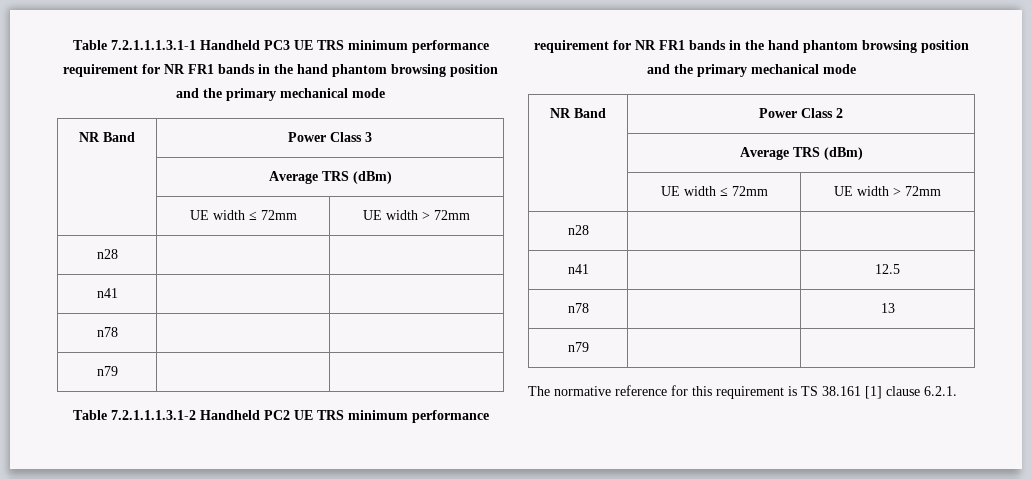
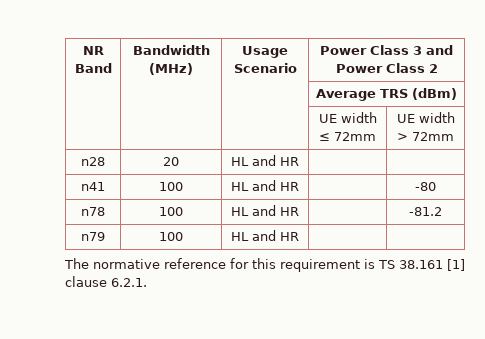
[72,40,489,53] [63,64,498,77] [176,88,385,101] [79,132,135,142] Table 7.2.1.1.1.3.1-1 Handheld PC3 UE TRS minimum performance requirement for NR FR1 bands in the hand phantom browsing position and the primary mechanical mode // NR Band -> [82,46,104,55] [74,63,112,73] [132,45,210,55] [149,63,193,75] [242,46,288,58] [233,63,297,73] NR Band | Bandwidth (MHz) | Usage Scenario
[268,171,392,184] [189,210,297,220] [363,210,470,220] [96,249,118,259] [96,288,118,298] [96,327,118,337] [96,366,118,376] [72,410,489,423] [534,40,969,53] [647,64,856,77] [550,108,606,118] [759,108,843,118] [739,147,863,160] [660,186,768,196] [834,186,941,196] [567,225,589,235] [567,264,589,274] [875,264,900,274] [567,303,589,313] [880,303,895,313] [567,342,589,352] // | Average TRS (dBm) // | UE width ≤ 72mm | UE width > 72mm // n28 | | // n41 | | // n78 | | // n79 | | // Table 7.2.1.1.1.3.1-2 Handheld PC2 UE TRS minimum performance requirement for NR FR1 bands in the hand phantom browsing position and the primary mechanical mode // NR Band | Power Class 2 // | Average TRS (dBm) // | UE width ≤ 72mm | UE width > 72mm // n28 | | // n41 | | 12.5 // n78 | | 13 // n79 -> [426,45,453,55] [335,63,438,73] [316,88,457,101] [318,112,377,123] [319,132,376,141] [396,112,455,123] [397,132,454,141] [81,157,105,166] [163,157,179,166] [231,155,299,166] [81,182,105,191] [159,182,183,191] [231,180,299,191] [415,182,436,191] [81,207,105,216] [159,207,183,216] [231,205,299,216] [409,207,442,216] [81,232,105,241] [159,232,183,241] [231,230,299,241] and Power Class 2 // | | | Average TRS (dBm) // | | | UE width ≤ 72mm | UE width > 72mm // n28 | 20 | HL and HR | | // n41 | 100 | HL and HR | | -80 // n78 | 100 | HL and HR | | -81.2 // n79 | 100 | HL and HR

